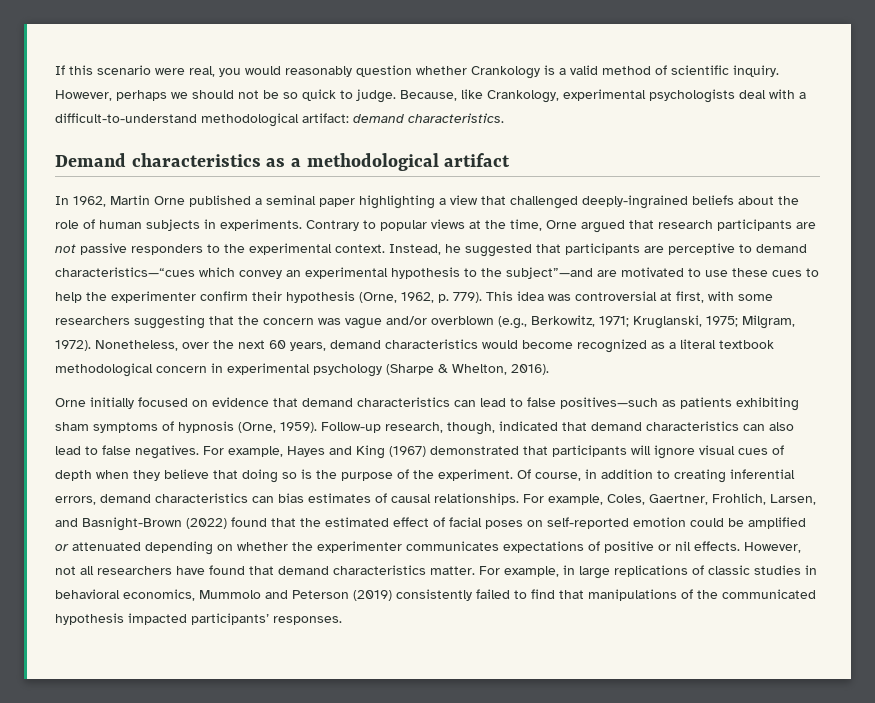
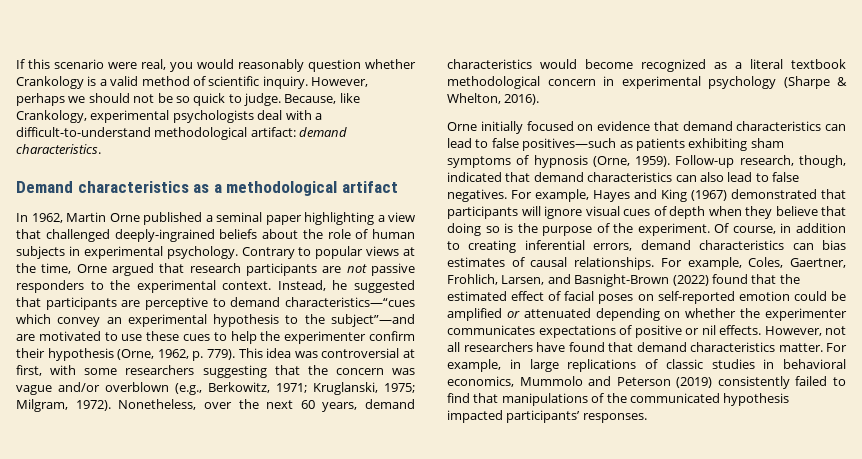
[220,219,302,231] experiments. -> [83,246,238,259] experimental psychology.

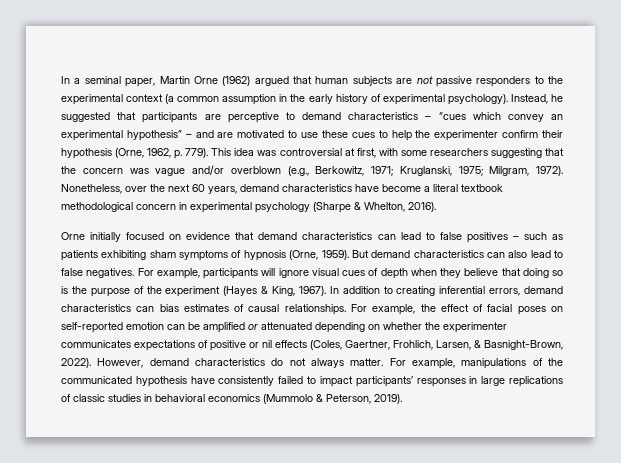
[16,59,416,72] [16,76,368,89] [16,93,360,106] [16,110,322,123] [16,127,348,140] [16,144,101,154] [16,181,398,196] [16,212,415,225] [16,229,415,242] [16,246,415,259] [16,263,317,276] If this scenario were real, you would reasonably question whether Crankology is a valid method of scientific inquiry. However, perhaps we should not be so quick to judge. Because, like Crankology, experimental psychologists deal with a difficult-to-understand methodological artifact: demand characteristics. // Demand characteristics as a methodological artifact // In 1962, Martin Orne published a seminal paper highlighting a view that challenged deeply-ingrained beliefs about the role of human subjects in experimental psychology. Contrary to popular views at the time, Orne argued that research participants -> [61,76,392,87] In a seminal paper, Martin Orne (1962) argued that human subjects
[222,281,272,290] context. -> [126,94,508,105] context (a common assumption in the early history of experimental psychology).
[285,297,415,307] characteristics—“cues -> [348,112,466,120] characteristics – “cues
[213,314,415,327] hypothesis to the subject”—and -> [126,130,214,141] hypothesis” – and
[540,59,727,72] would become recognized as -> [355,184,421,192] have become
[522,138,617,151] positives—such -> [466,232,547,243] positives – such
[675,155,846,168] [447,172,531,182] Follow-up research, though, indicated that -> [351,250,369,258] But
[593,189,846,202] Hayes and King (1967) demonstrated that -> (200, 273) none
[637,223,792,236] experiment. Of course, in -> [165,286,339,297] experiment (Hayes & King, 1967). In
[748,257,846,268] [447,274,800,287] [447,291,507,301] Coles, Gaertner, Frohlich, Larsen, and Basnight-Brown (2022) found that the estimated -> [420,304,436,312] the
[793,291,827,301] could -> [167,324,185,330] can
[719,325,846,336] [447,342,847,352] [447,359,501,372] effects. However, not all researchers have found that demand characteristics matter. For example, -> [275,340,563,350] [61,358,563,369] [61,376,466,387] effects (Coles, Gaertner, Frohlich, Larsen, & Basnight-Brown, 2022). However, demand characteristics do not always matter. For example, manipulations of the communicated hypothesis have consistently failed to impact participants’ responses
[447,376,846,389] [447,393,790,406] [447,410,647,423] economics, Mummolo and Peterson (2019) consistently failed to find that manipulations of the communicated hypothesis impacted participants’ responses. -> [208,394,402,404] economics (Mummolo & Peterson, 2019).

